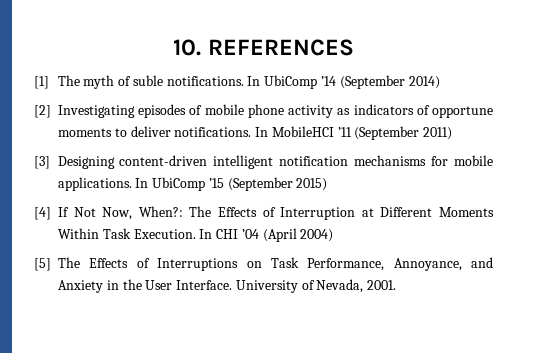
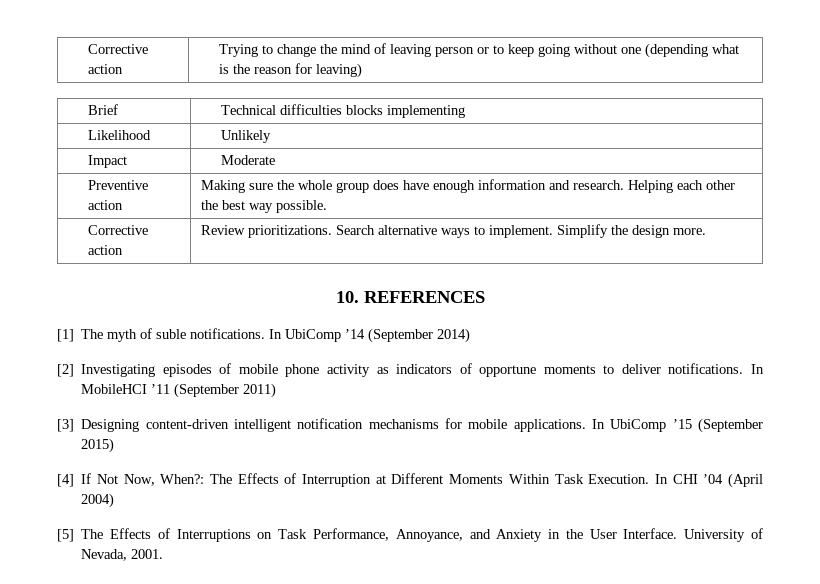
(173, 47) none -> [88,44,149,54] [88,64,124,74] [219,43,740,58] [219,63,363,78] [88,104,119,115] [221,104,466,118] [88,130,152,140] [221,130,272,143] [88,155,128,168] [221,155,276,165] [88,180,149,190] [88,200,124,210] [201,179,736,193] [201,200,328,213] [88,225,149,235] [88,245,124,255] [201,224,707,238] Corrective action | Trying to change the mind of leaving person or to keep going without one (depending what is the reason for leaving) // Brief | Technical difficulties blocks implementing // Likelihood | Unlikely // Impact | Moderate // Preventive action | Making sure the whole group does have enough information and research. Helping each other the best way possible. // Corrective action | Review prioritizations. Search alternative ways to implement. Simplify the design more. //

